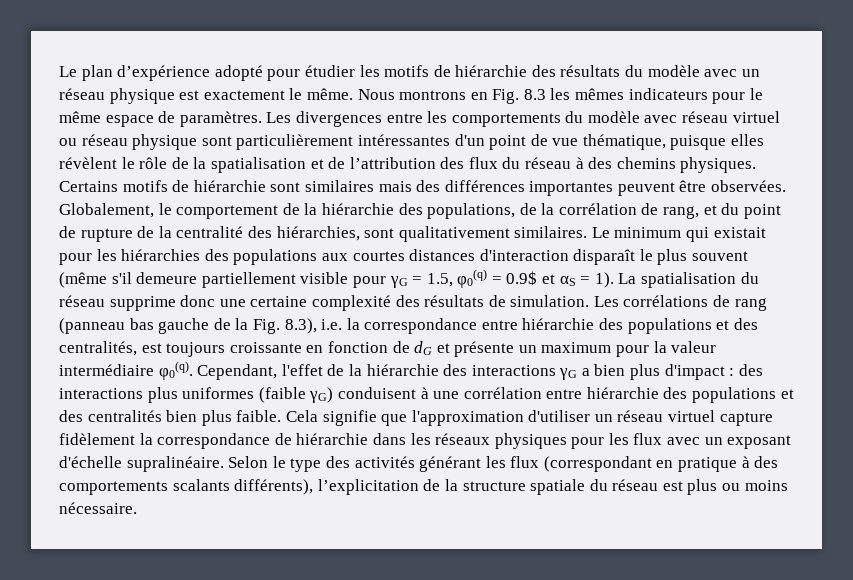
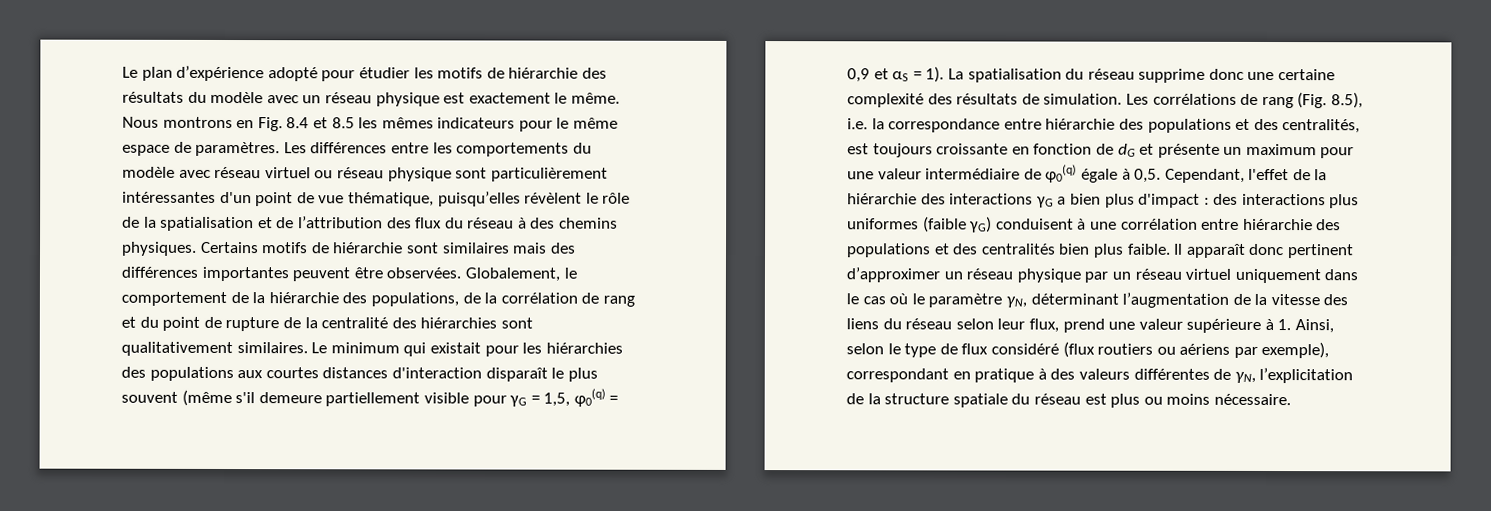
[523,89,546,100] 8.3 -> [286,117,355,129] 8.4 et 8.5
[295,111,382,127] divergences -> [310,142,388,154] différences
[670,134,765,150] puisque elles -> [437,191,521,207] puisqu’elles
[663,206,700,219] rang, -> [602,295,635,307] rang
[276,226,360,241] hiérarchies, -> [420,317,498,329] hiérarchies
[426,273,453,287] 1.5, -> [543,392,571,407] 1,5,
[506,271,538,285] 0.9$ -> [847,68,870,83] 0,9
[59,318,317,334] (panneau bas gauche de la Fig. 8.3), -> [1297,92,1363,109] (Fig. 8.5),
[653,341,667,353] la -> [847,171,874,180] une
[158,361,193,380] φ0(q). -> [1023,164,1162,183] de φ0(q) égale à 0,5.
[285,410,773,426] [59,433,792,449] [59,456,779,472] [59,479,314,495] Cela signifie que l'approximation d'utiliser un réseau virtuel capture fidèlement la correspondance de hiérarchie dans les réseaux physiques pour les flux avec un exposant d'échelle supralinéaire. Selon le type des activités générant les flux (correspondant en pratique à des comportements scalants différents), -> [1174,243,1354,259] [846,267,1359,284] [846,292,1349,308] [846,318,1335,334] [846,341,1330,359] [846,368,1256,383] Il apparaît donc pertinent d’approximer un réseau physique par un réseau virtuel uniquement dans le cas où le paramètre γN, déterminant l’augmentation de la vitesse des liens du réseau selon leur flux, prend une valeur supérieure à 1. Ainsi, selon le type de flux considéré (flux routiers ou aériens par exemple), correspondant en pratique à des valeurs différentes de γN,

